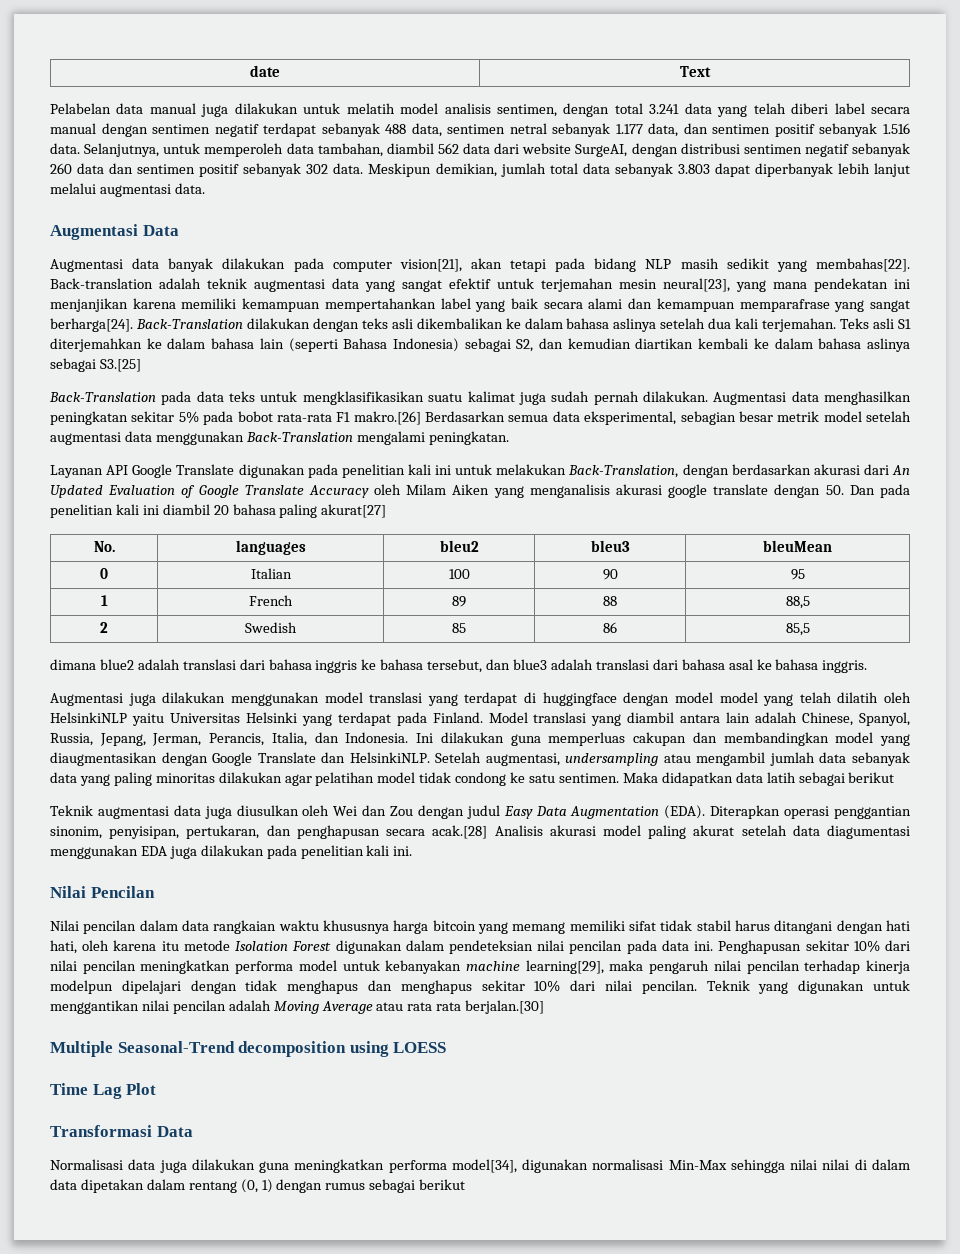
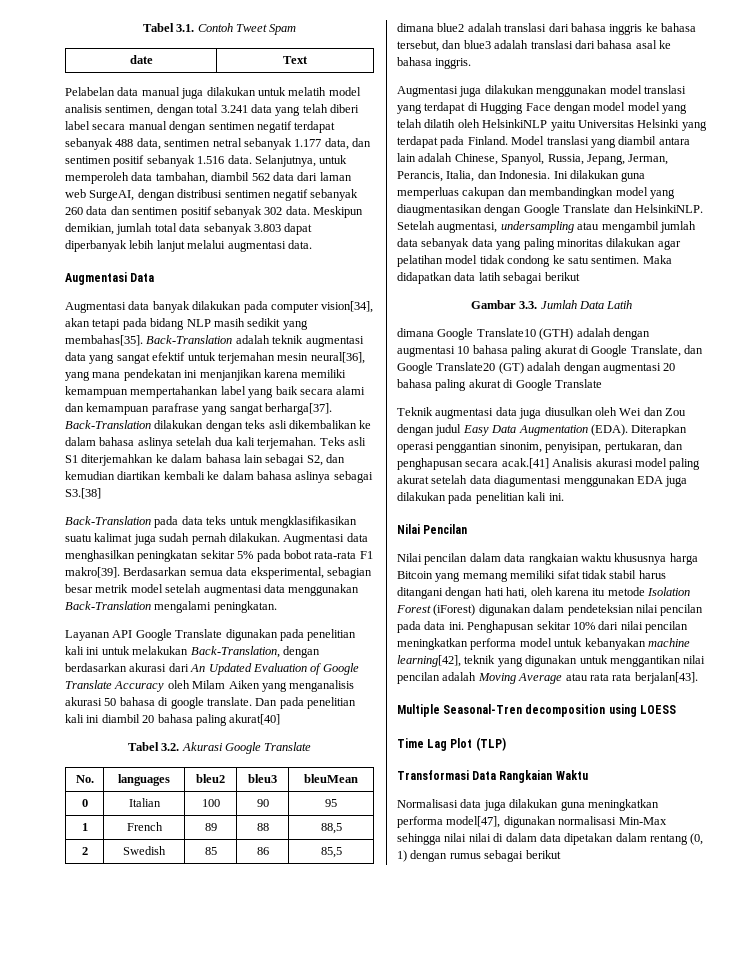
(250, 71) none -> [142,23,297,35] Tabel 3.1. Contoh Tweet Spam //
[522,143,572,154] website -> [319,172,352,181] [65,189,86,198] laman web
[399,259,462,272] vision[21], -> [321,301,374,313] vision[34],
[815,258,910,272] [50,278,153,289] membahas[22]. Back-translation -> [65,335,233,346] membahas[35]. Back-Translation
[663,278,730,292] neural[23], -> [310,352,365,364] neural[36],
[739,299,910,312] [50,318,133,332] memparafrase yang sangat berharga[24]. -> [151,403,332,415] parafrase yang sangat berharga[37].
[288,338,459,352] (seperti Bahasa Indonesia) -> (263, 458) none
[99,359,141,372] S3.[25] -> [65,488,101,499] S3.[38]
[353,411,421,425] makro.[26] -> [65,567,120,578] makro[39].
[668,484,844,498] google translate dengan 50. -> [104,697,252,709] 50 bahasa di google translate.
[321,504,387,518] akurat[27] -> [229,714,281,725] [127,742,312,754] akurat[40] // Tabel 3.2. Akurasi Google Translate
[542,692,617,706] huggingface -> [480,103,551,114] Hugging Face
(895, 777) none -> [470,300,633,309] [397,328,650,340] [397,345,703,357] [397,362,676,374] [397,379,602,391] // Gambar 3.3. Jumlah Data Latih // dimana Google Translate10 (GTH) adalah dengan augmentasi 10 bahasa paling akurat di Google Translate, dan Google Translate20 (GT) adalah dengan augmentasi 20 bahasa paling akurat di Google Translate
[432,825,488,839] acak.[28] -> [501,458,549,469] acak.[41]
[432,920,476,931] bitcoin -> [397,571,433,579] Bitcoin
(332, 946) none -> [433,604,476,616] (iForest)
[525,960,910,974] [50,980,750,994] learning[29], maka pengaruh nilai pencilan terhadap kinerja modelpun dipelajari dengan tidak menghapus dan menghapus sekitar 10% dari nilai pencilan. Teknik -> [397,655,496,667] learning[42], teknik
[465,1000,545,1014] berjalan.[30] -> [634,672,698,684] berjalan[43].
[117,1041,235,1053] Seasonal-Trend -> [443,704,523,714] Seasonal-Tren
(157, 1089) none -> [475,737,506,751] (TLP)
(193, 1131) none -> [499,770,588,783] Rangkaian Waktu
[451,1159,517,1173] model[34], -> [446,816,501,828] model[47],

